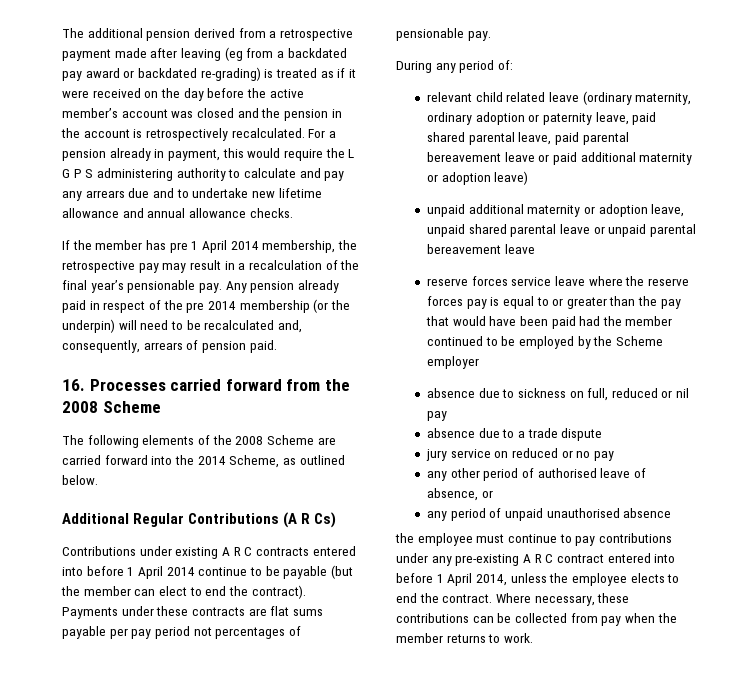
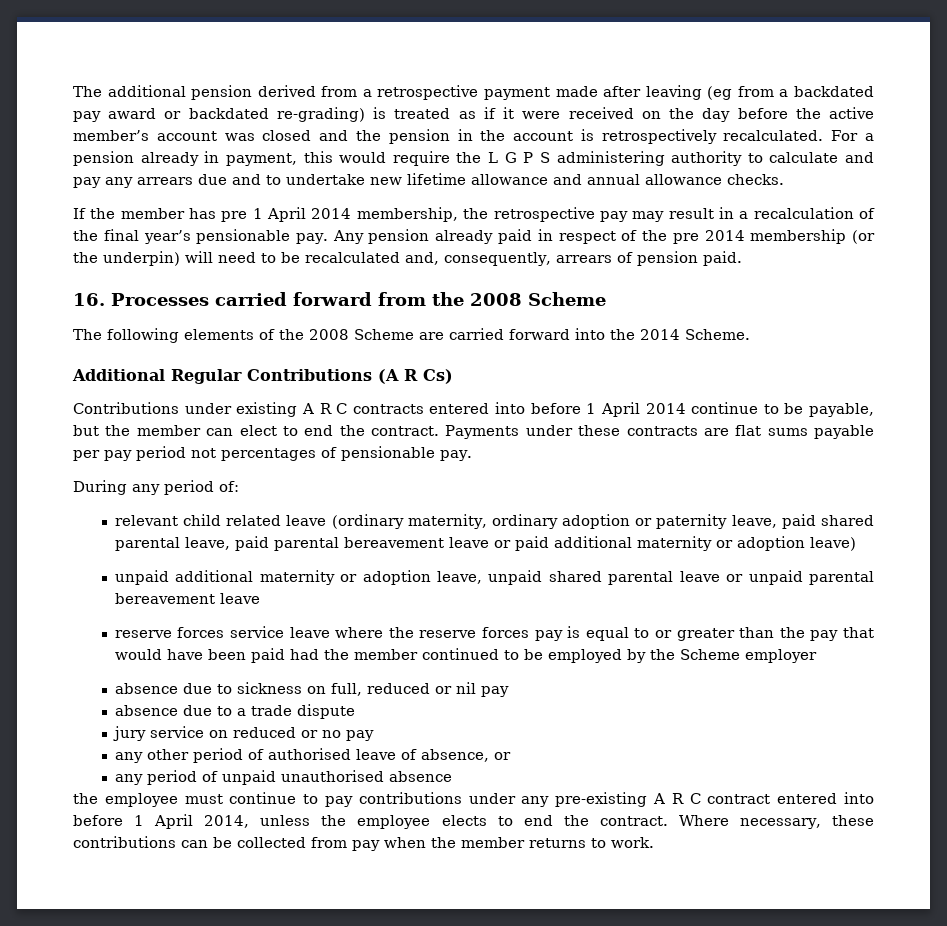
[229,455,345,468] [62,475,98,485] Scheme, as outlined below. -> [685,329,750,340] Scheme.
[283,565,353,579] payable (but -> [809,403,874,417] [73,425,99,436] payable, but
[251,585,306,599] contract). -> [371,426,439,436] contract.

